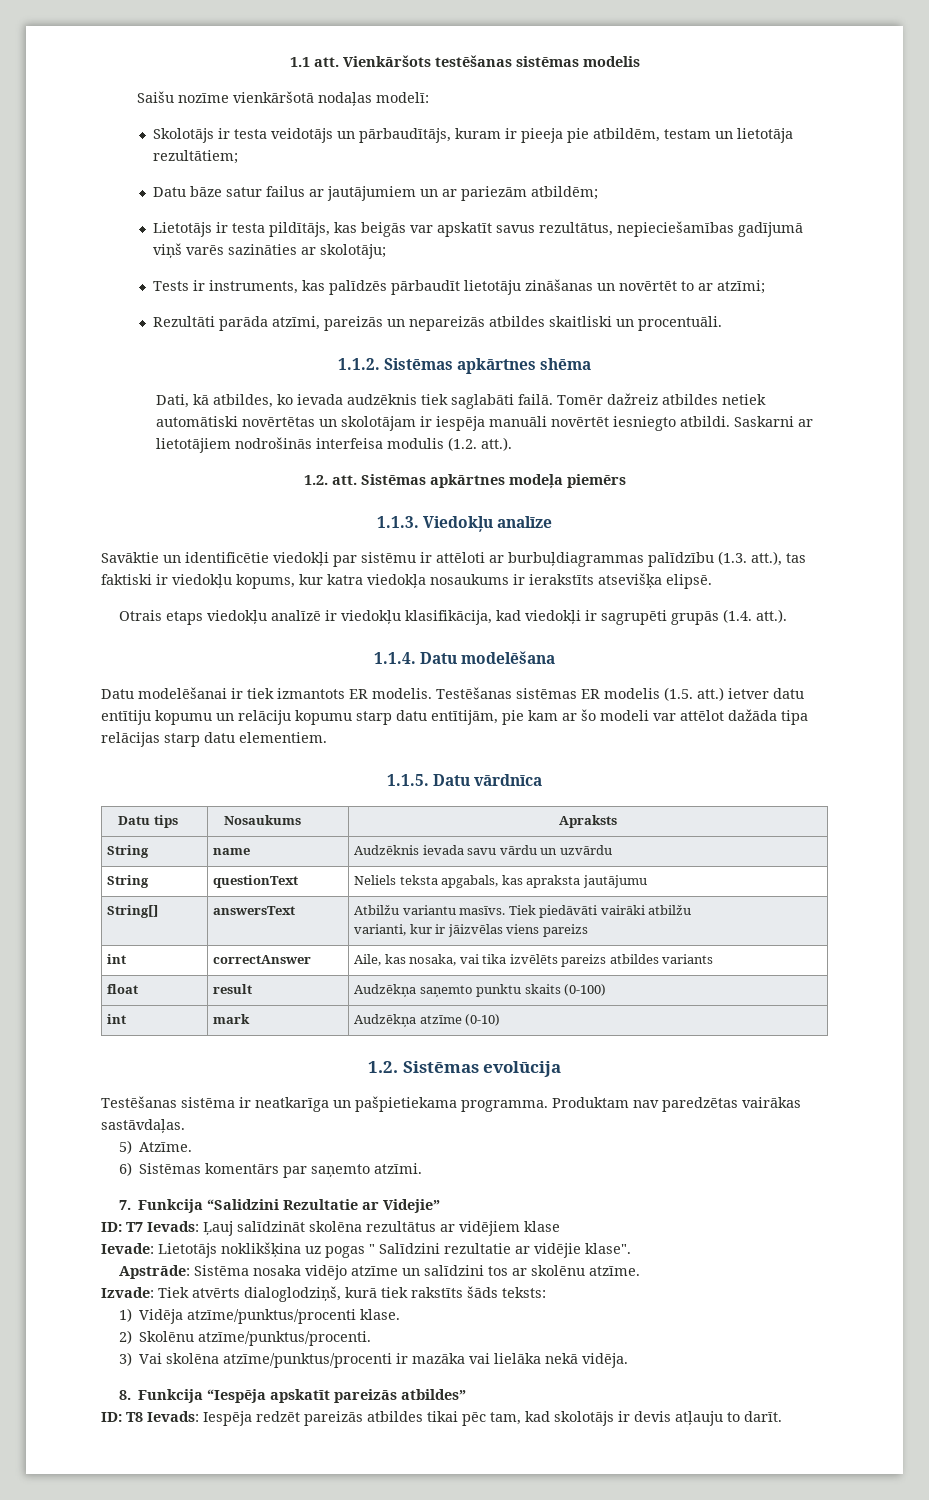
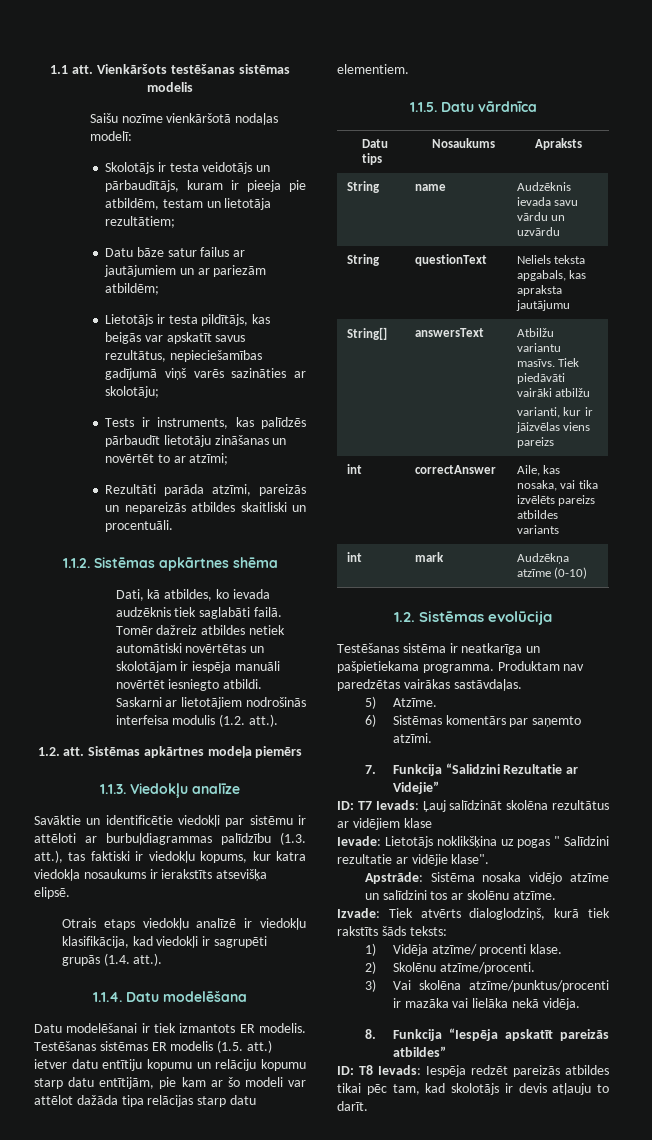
[107,984,139,994] [213,984,253,994] [354,984,607,997] // float | result | Audzēkņa saņemto punktu skaits (0-100) -> (559, 529) none
[187,1309,357,1324] atzīme/punktus/procenti -> [431,944,527,956] atzīme/ procenti
[198,1331,372,1346] atzīme/punktus/procenti. -> [439,962,535,974] atzīme/procenti.

